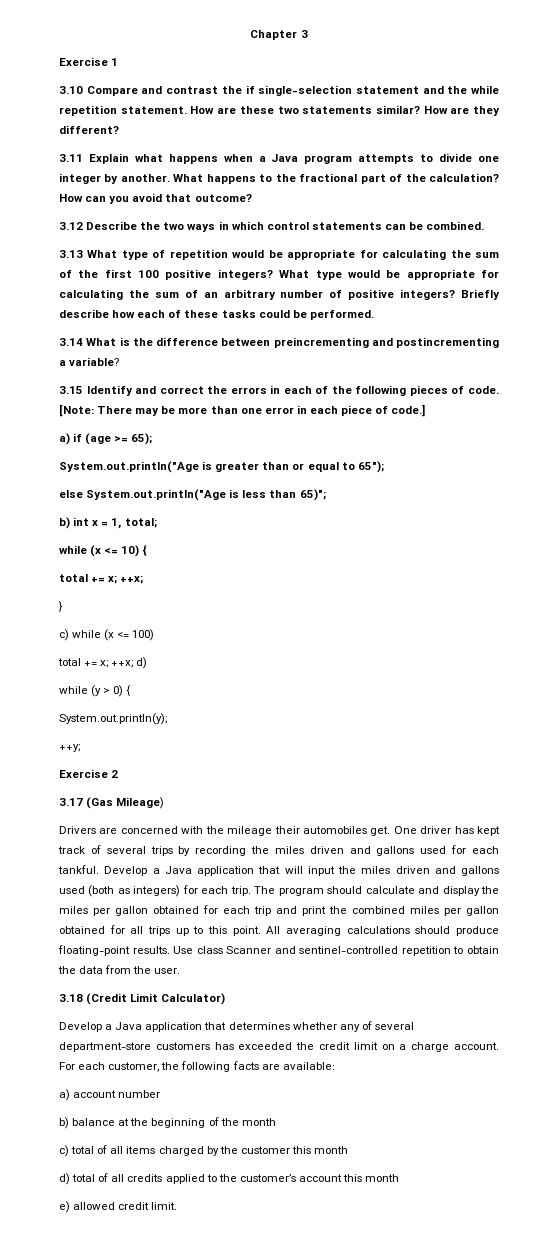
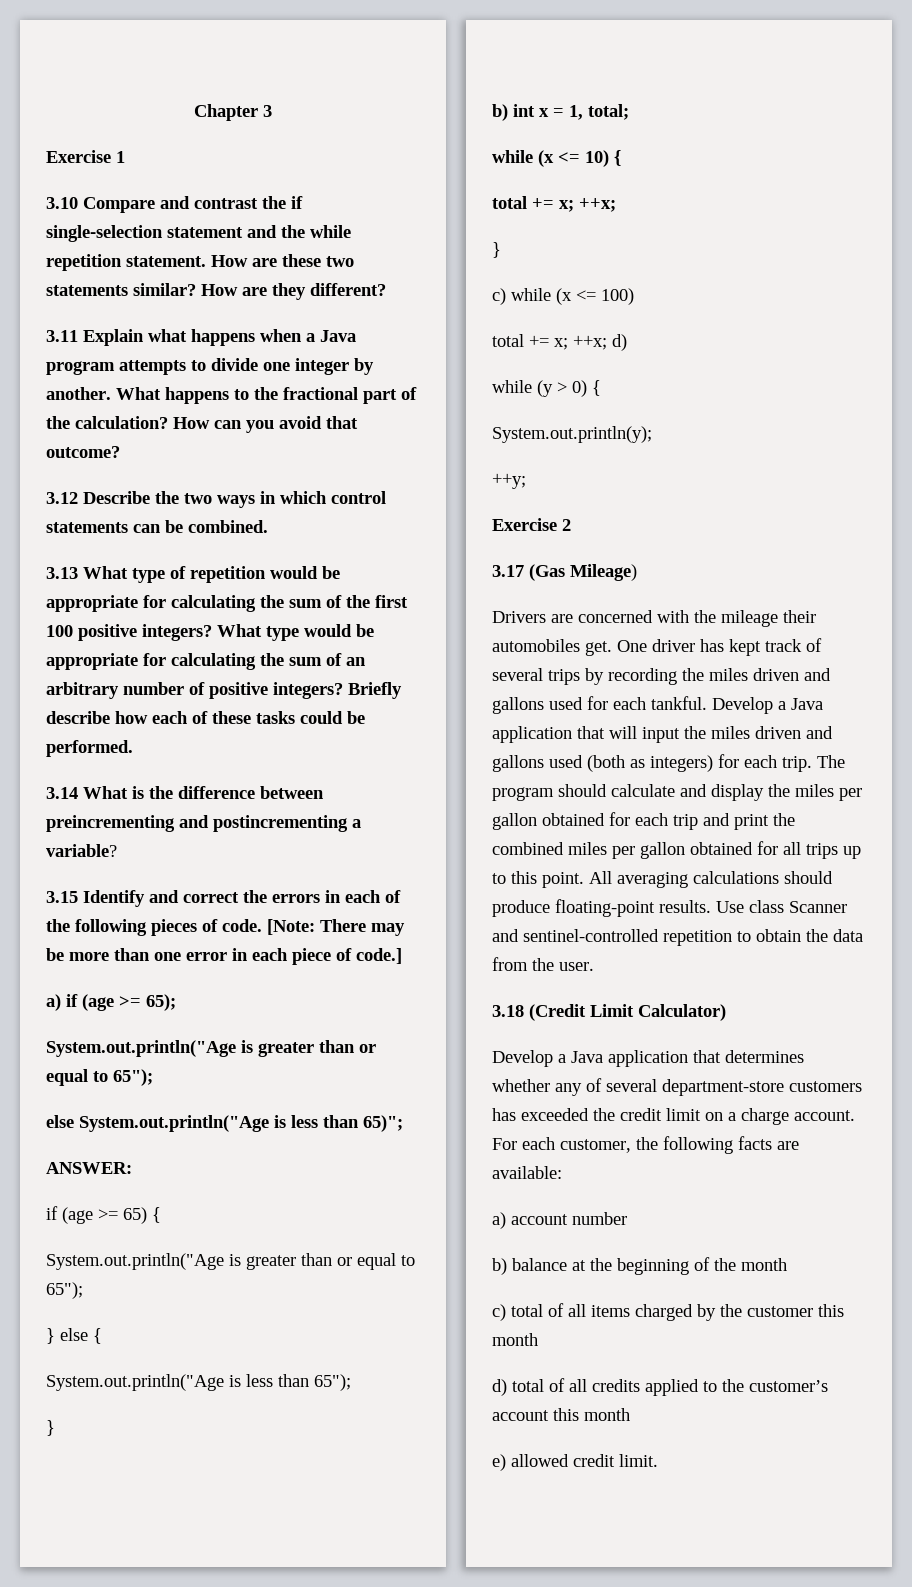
(326, 495) none -> [46,1162,132,1174] [46,1206,161,1224] [46,1253,415,1270] [46,1282,83,1299] [46,1328,102,1344] [46,1374,351,1391] [46,1420,55,1436] // ANSWER: // if (age >= 65) { // System.out.println("Age is greater than or equal to 65"); // } else { // System.out.println("Age is less than 65"); // }

